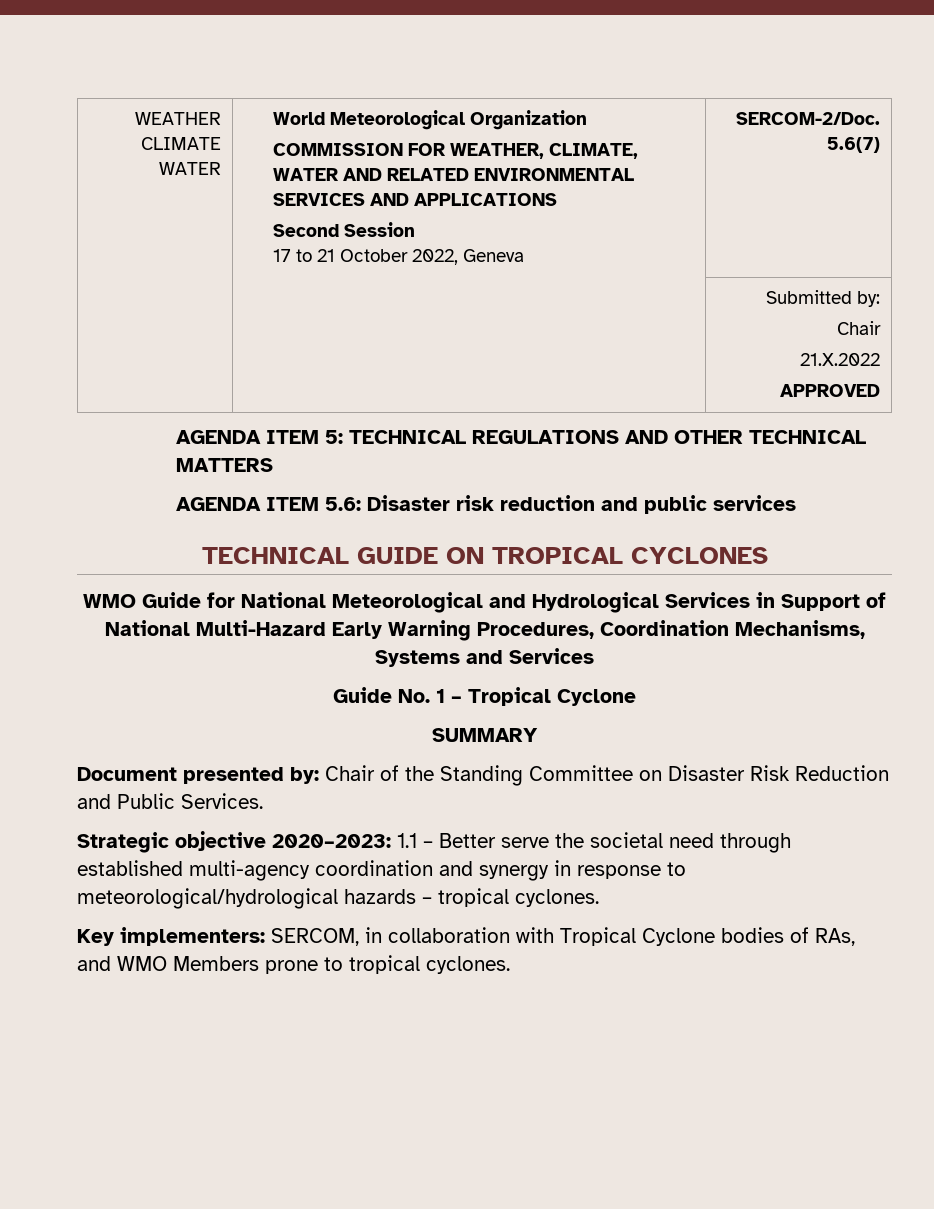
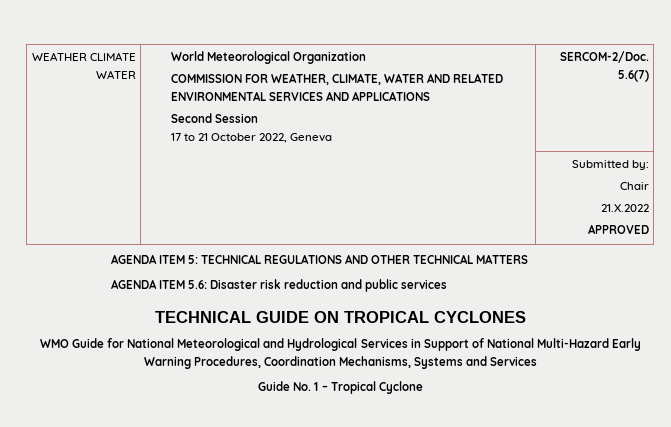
[432,728,538,742] [77,765,889,786] [77,793,263,809] [77,831,791,853] [77,860,686,881] [77,888,599,909] [77,927,855,946] [77,955,510,974] // SUMMARY // Document presented by: Chair of the Standing Committee on Disaster Risk Reduction and Public Services. // Strategic objective 2020–2023: 1.1 – Better serve the societal need through established multi-agency coordination and synergy in response to meteorological/hydrological hazards – tropical cyclones. // Key implementers: SERCOM, in collaboration with Tropical Cyclone bodies of RAs, and WMO Members prone to tropical cyclones. -> (423, 387) none

